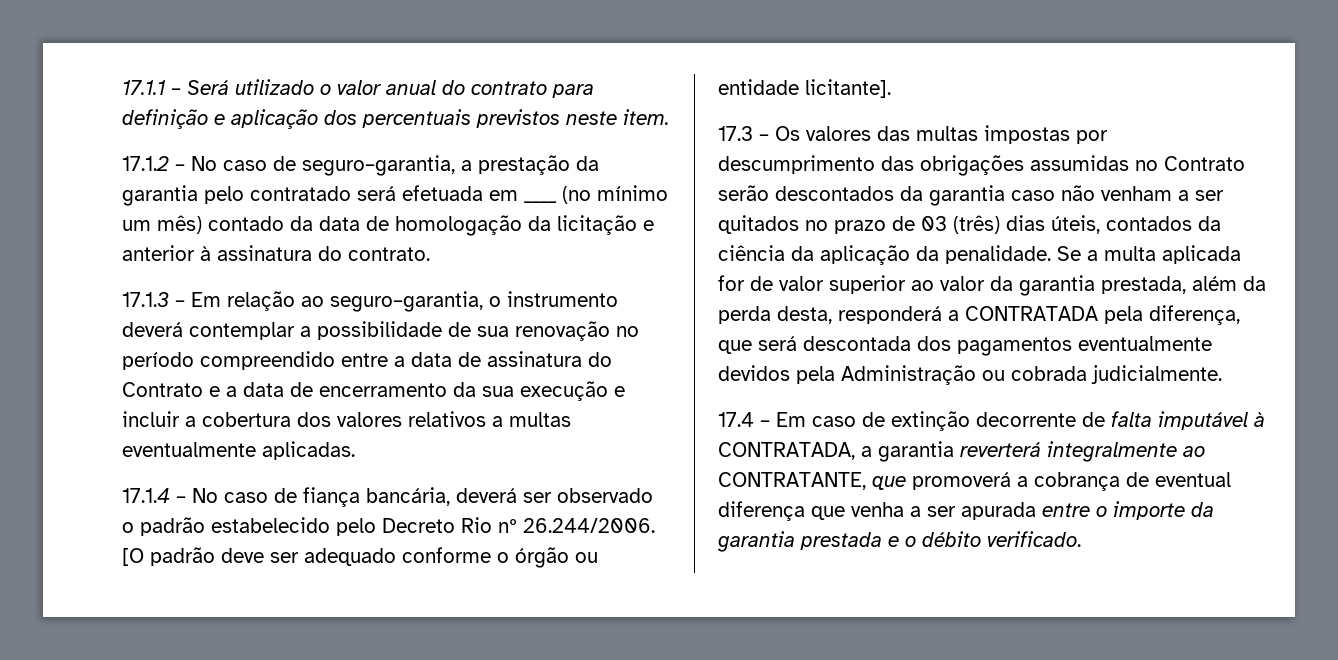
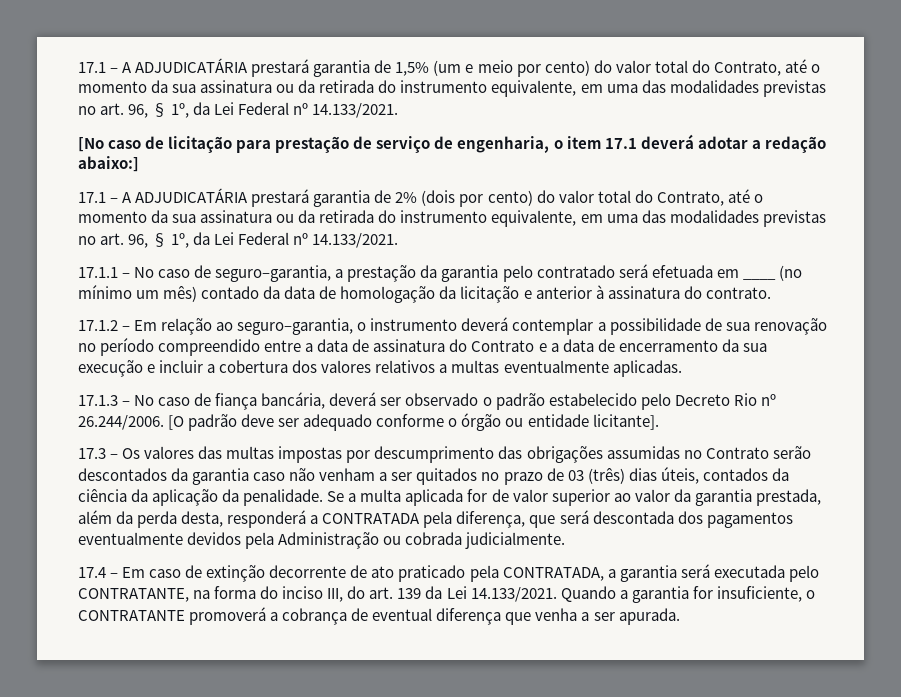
[122,79,594,98] [122,109,669,129] [122,156,169,171] 17.1.1 – Será utilizado o valor anual do contrato para definição e aplicação dos percentuais previstos neste item. // 17.1.2 -> [78,58,820,77] [78,80,826,97] [78,102,399,118] [78,134,826,153] [78,156,139,172] [78,188,763,207] [78,210,826,227] [78,232,399,248] [78,267,118,278] 17.1 – A ADJUDICATÁRIA prestará garantia de 1,5% (um e meio por cento) do valor total do Contrato, até o momento da sua assinatura ou da retirada do instrumento equivalente, em uma das modalidades previstas no art. 96, § 1º, da Lei Federal nº 14.133/2021. // [No caso de licitação para prestação de serviço de engenharia, o item 17.1 deverá adotar a redação abaixo:] // 17.1 – A ADJUDICATÁRIA prestará garantia de 2% (dois por cento) do valor total do Contrato, até o momento da sua assinatura ou da retirada do instrumento equivalente, em uma das modalidades previstas no art. 96, § 1º, da Lei Federal nº 14.133/2021. // 17.1.1
[122,292,169,307] 17.1.3 -> [78,320,118,331] 17.1.2
[122,488,170,503] 17.1.4 -> [78,395,118,406] 17.1.3
[1111,411,1265,430] [718,441,1205,462] [718,472,906,490] falta imputável à CONTRATADA, a garantia reverterá integralmente ao CONTRATANTE, que -> [371,564,819,582] [78,586,815,603] [78,610,185,621] ato praticado pela CONTRATADA, a garantia será executada pelo CONTRATANTE, na forma do inciso III, do art. 139 da Lei 14.133/2021. Quando a garantia for insuficiente, o CONTRATANTE
[961,501,1214,520] [717,531,1081,552] apurada entre o importe da garantia prestada e o débito verificado. -> [618,608,680,625] apurada.

